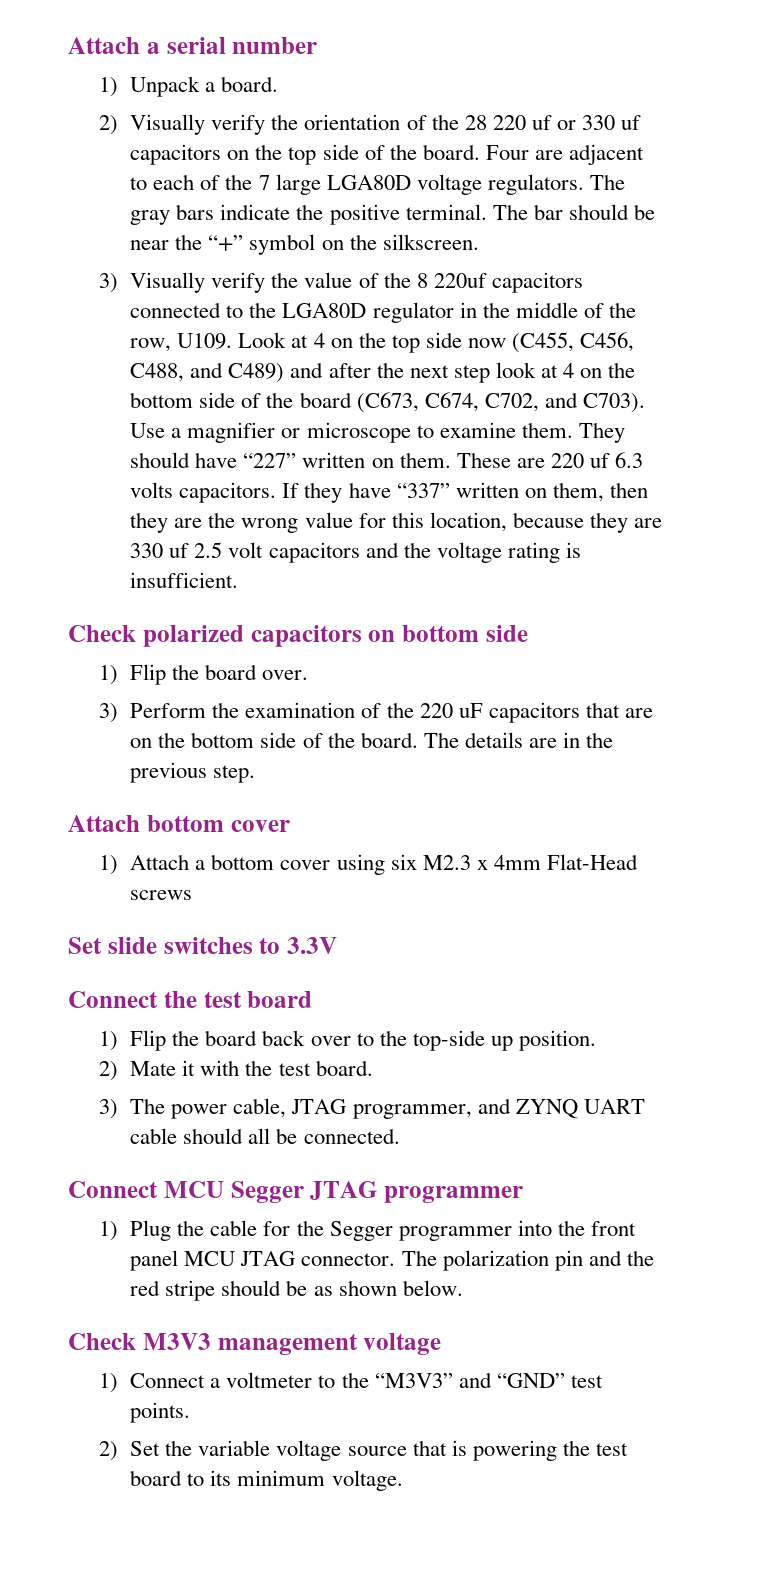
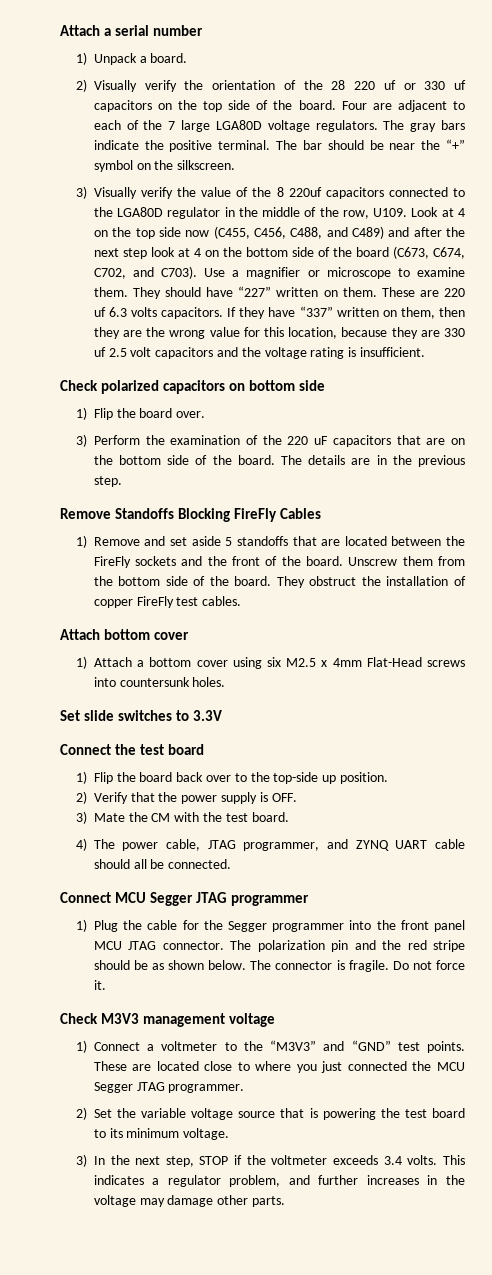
(256, 774) none -> [60,508,322,522] [75,535,465,548] [93,556,465,568] [93,576,467,588] [93,596,242,608] // Remove Standoffs Blocking FireFly Cables // 1) Remove and set aside 5 standoffs that are located between the FireFly sockets and the front of the board. Unscrew them from the bottom side of the board. They obstruct the installation of copper FireFly test cables.
[422,855,471,870] M2.3 -> [286,658,317,667] M2.5
(193, 895) none -> [93,677,226,687] into countersunk holes.
[130,1060,196,1076] Mate it -> [93,792,297,804] [75,811,171,824] Verify that the power supply is OFF. // 3) Mate the CM
[99,1099,119,1119] 3) -> [75,838,87,851] 4)
(463, 1288) none -> [250,960,465,972] [93,980,106,990] The connector is fragile. Do not force it.
(191, 1412) none -> [93,1061,466,1073] [93,1082,245,1093] These are located close to where you just connected the MCU Segger JTAG programmer.
(403, 1480) none -> [75,1154,465,1167] [93,1175,465,1187] [93,1195,285,1207] // 3) In the next step, STOP if the voltmeter exceeds 3.4 volts. This indicates a regulator problem, and further increases in the voltage may damage other parts.

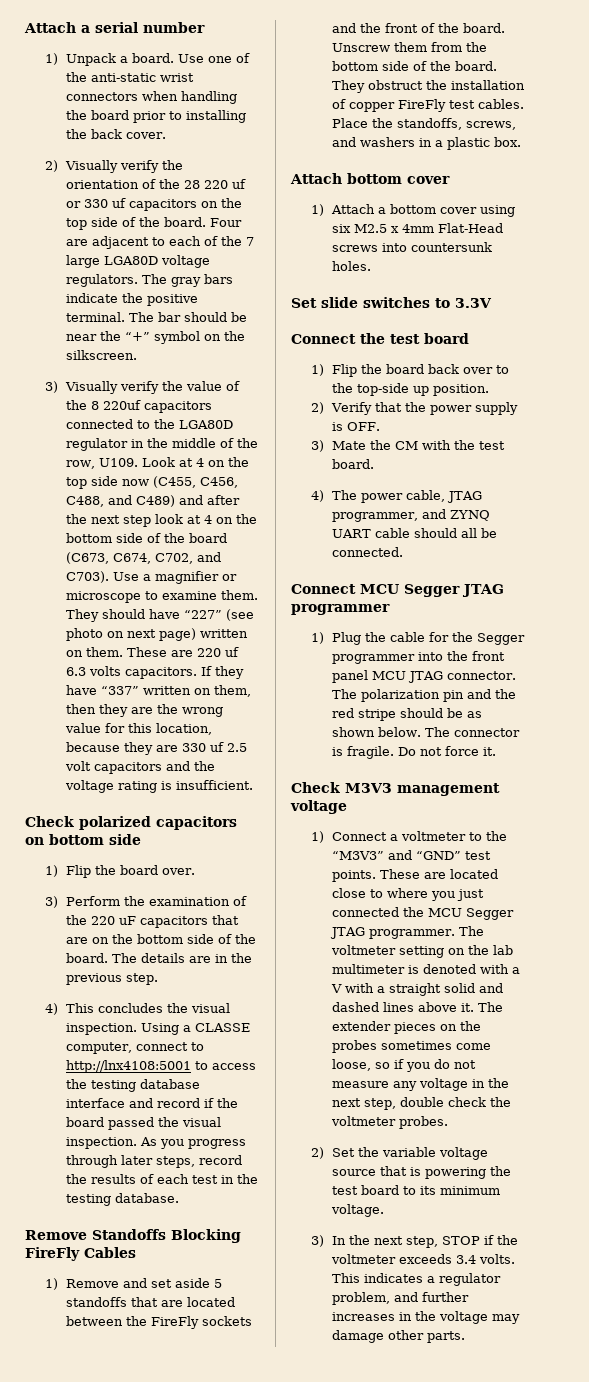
(188, 58) none -> [177,53,250,63] [65,72,194,82] [65,91,237,104] [65,110,246,123] [65,129,166,139] Use one of the anti-static wrist connectors when handling the board prior to installing the back cover.
(272, 291) none -> [225,609,254,621] [65,628,196,641] (see photo on next page)
(122, 481) none -> [45,1003,230,1015] [65,1023,250,1035] [65,1042,204,1054] [65,1060,256,1073] [65,1079,200,1092] [65,1098,238,1108] [65,1117,221,1130] [65,1137,246,1149] [65,1155,242,1168] [65,1174,258,1184] [65,1193,179,1206] // 4) This concludes the visual inspection. Using a CLASSE computer, connect to http://lnx4108:5001 to access the testing database interface and record if the board passed the visual inspection. As you progress through later steps, record the results of each test in the testing database.
(242, 601) none -> [331,118,516,130] [331,137,521,150] Place the standoffs, screws, and washers in a plastic box.
(245, 1088) none -> [458,926,484,936] [330,945,513,958] [331,964,520,974] [330,983,503,996] [331,1002,503,1012] [331,1021,481,1034] [331,1040,491,1053] [331,1059,476,1072] [331,1078,509,1091] [331,1097,511,1110] [330,1116,448,1129] The voltmeter setting on the lab multimeter is denoted with a V with a straight solid and dashed lines above it. The extender pieces on the probes sometimes come loose, so if you do not measure any voltage in the next step, double check the voltmeter probes.

